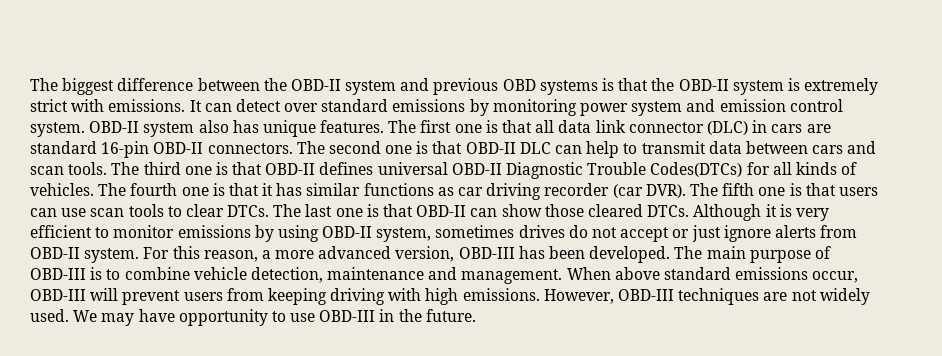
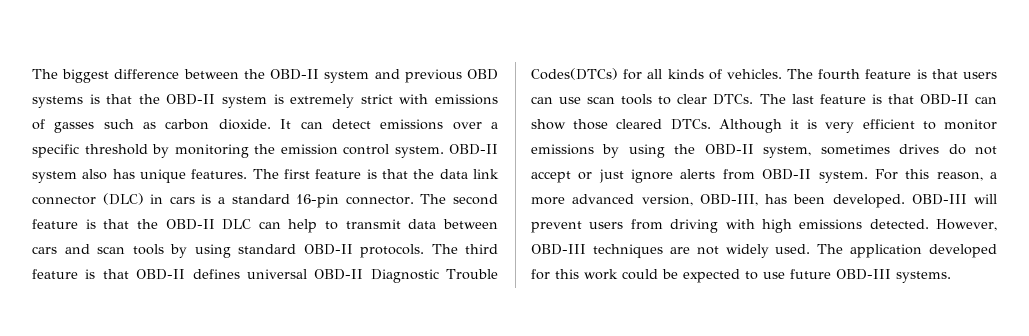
[108,99,716,116] emissions. It can detect over standard emissions by monitoring power system and -> [435,94,499,105] [32,119,499,133] [32,144,275,158] emissions of gasses such as carbon dioxide. It can detect emissions over a specific threshold by monitoring the
[454,120,555,133] one is that all -> [315,169,435,179] feature is that the
[806,124,831,133] [30,141,293,158] are standard 16-pin OBD-II connectors. -> [201,194,414,208] is a standard 16-pin connector.
[385,141,463,154] one is that -> [32,219,158,229] feature is that the
[68,162,108,175] tools. -> [132,244,424,258] tools by using standard OBD-II protocols.
[184,166,212,175] one -> [32,269,78,279] feature
[181,183,786,200] one is that it has similar functions as car driving recorder (car DVR). The fifth one -> [865,69,912,79] feature
[335,208,363,217] one -> [819,94,866,104] feature
(319, 233) none -> [674,144,696,154] the
[458,247,515,259] OBD-III -> [699,194,758,206] OBD-III,
[674,246,831,263] [30,267,859,284] The main purpose of OBD-III is to combine vehicle detection, maintenance and management. When above standard emissions occur, -> (905, 201) none
[267,288,327,305] keeping -> (663, 224) none
[462,288,540,301] emissions. -> [799,219,929,230] emissions detected.
[73,309,476,326] We may have opportunity to use OBD-III in the future. -> [817,244,997,258] [531,269,951,283] The application developed for this work could be expected to use future OBD-III systems.

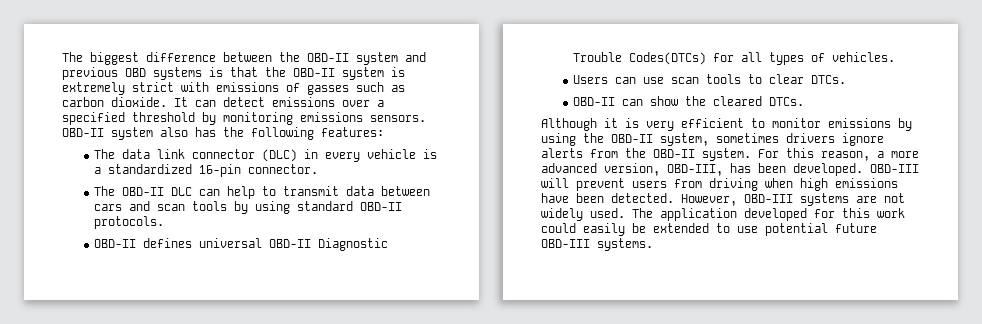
[32,144,79,158] specific -> [62,112,125,125] specified
[254,144,498,158] [32,169,435,183] the emission control system. OBD-II system also has unique features. The first feature is that the -> [300,112,426,122] [62,127,384,140] [94,149,116,159] emissions sensors. OBD-II system also has the following features: // The
[169,196,195,204] cars -> [325,149,417,162] every vehicle
[231,194,290,204] standard -> [108,164,193,174] standardized
[420,194,499,205] [32,219,158,229] The second feature is that the -> [94,186,116,196] // The
[431,244,498,254] [32,269,129,279] The third feature is that -> (165, 222) //
[667,69,704,79] kinds -> [769,52,805,65] types
[787,69,997,80] The fourth feature is that users -> [573,75,609,84] // Users
[759,94,914,104] The last feature is that -> (847, 79) //
[573,119,609,130] those -> [685,96,707,106] the
(711, 124) none -> (805, 101) //
[899,144,998,155] [531,169,624,183] drives do not accept or just -> [786,133,835,143] drivers
(755, 174) none -> [625,148,646,158] the
[725,219,755,229] with -> [765,178,793,188] when
(863, 224) none -> [541,193,604,203] have been
[592,244,663,258] techniques -> [800,193,849,206] systems
[662,269,740,283] be expected -> [583,223,709,236] easily be extended
(785, 275) none -> [765,223,828,236] potential

